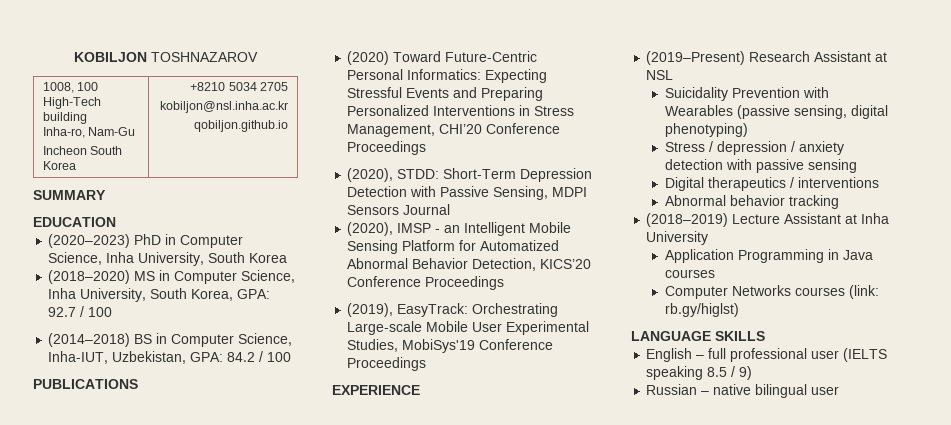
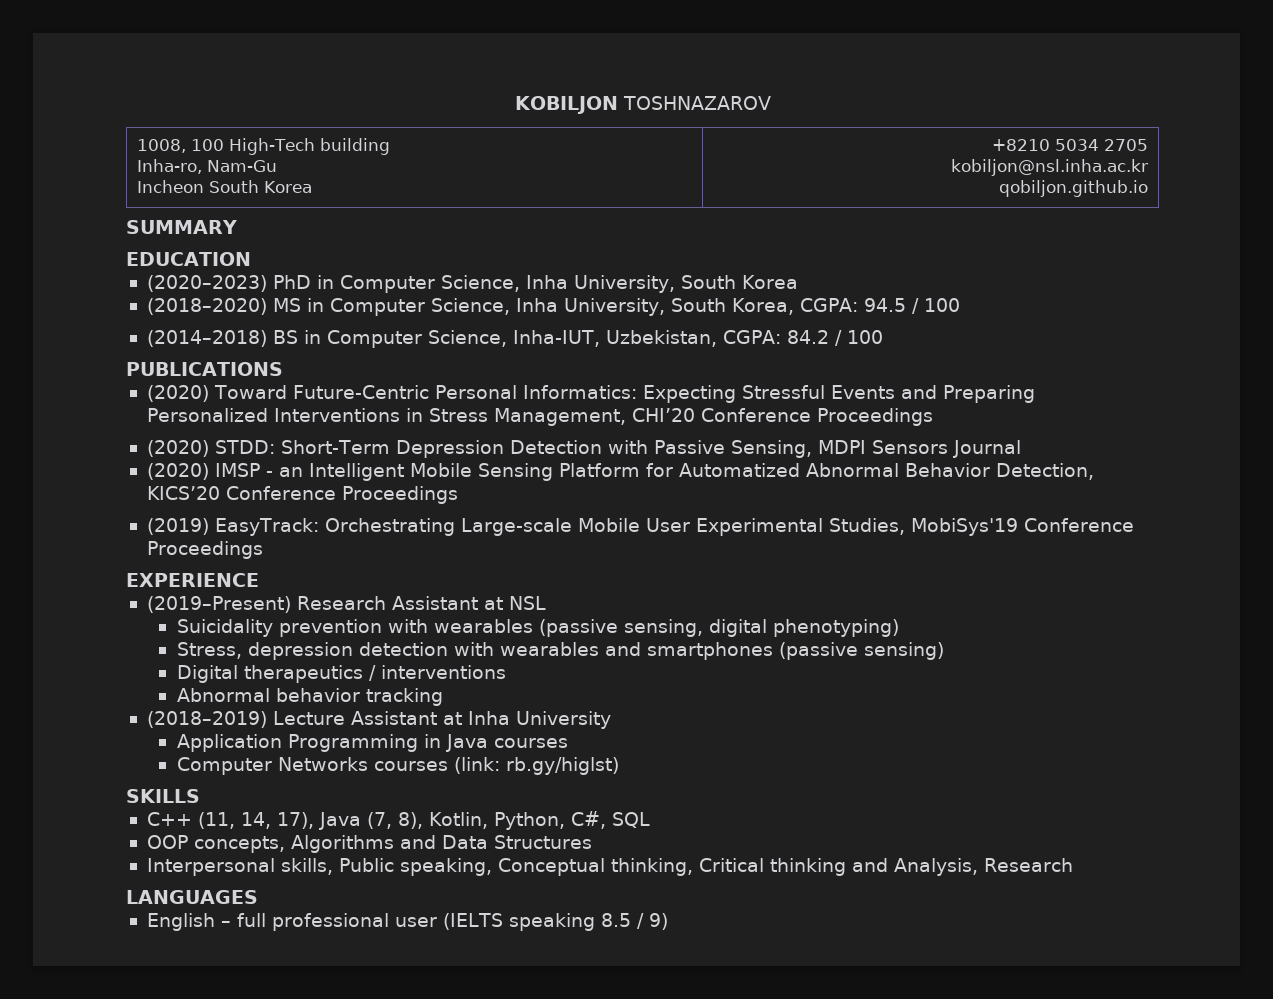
[237,289,271,299] [48,307,77,317] GPA: 92.7 -> [799,298,906,312] CGPA: 94.5
[190,352,224,362] GPA: -> [722,330,781,344] CGPA:
[347,168,394,182] (2020), -> [146,440,209,457] (2020)
[347,222,394,236] (2020), -> [146,463,209,480] (2020)
[347,303,394,317] (2019), -> [146,518,209,535] (2019)
[731,87,829,98] [664,105,733,116] Prevention with Wearables -> [278,619,533,637] prevention with wearables
[664,141,844,155] [664,159,857,173] Stress / depression / anxiety detection with passive sensing -> [176,642,944,660] Stress, depression detection with wearables and smartphones (passive sensing)
[631,331,711,341] LANGUAGE -> (619, 766) none
(765, 336) none -> [146,811,650,830] [146,835,592,853] [146,858,1073,876] [126,890,258,904] // C++ (11, 14, 17), Java (7, 8), Kotlin, Python, C#, SQL // OOP concepts, Algorithms and Data Structures // Interpersonal skills, Public speaking, Conceptual thinking, Critical thinking and Analysis, Research // LANGUAGES
[646,384,840,398] // Russian – native bilingual user -> (668, 921) none

